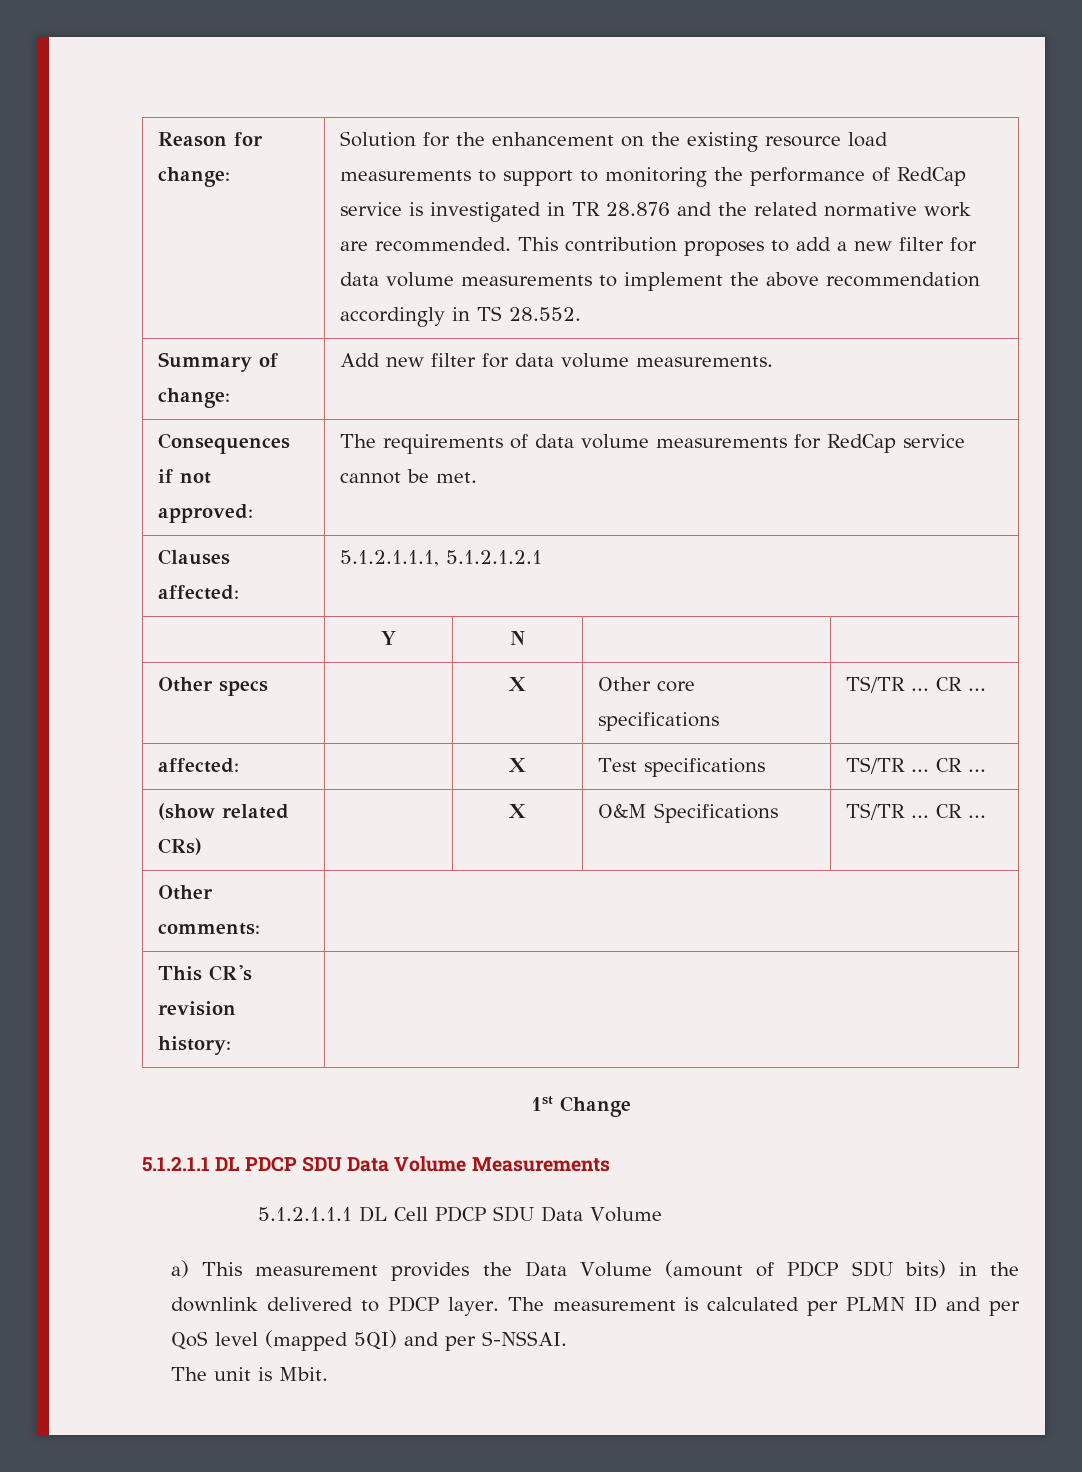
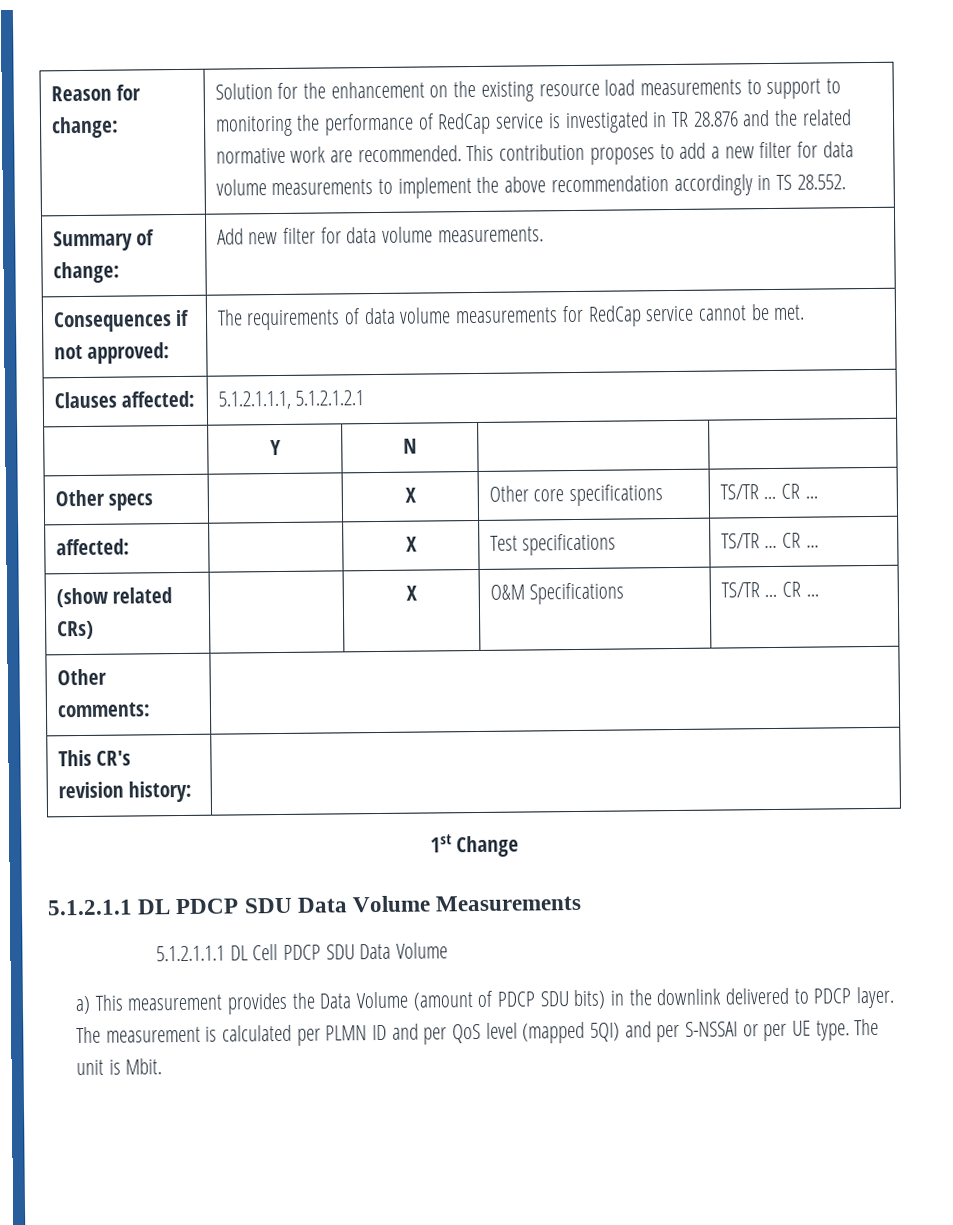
[481,1331,567,1346] S-NSSAI. // -> [685,1020,850,1042] S-NSSAI or per UE type.

